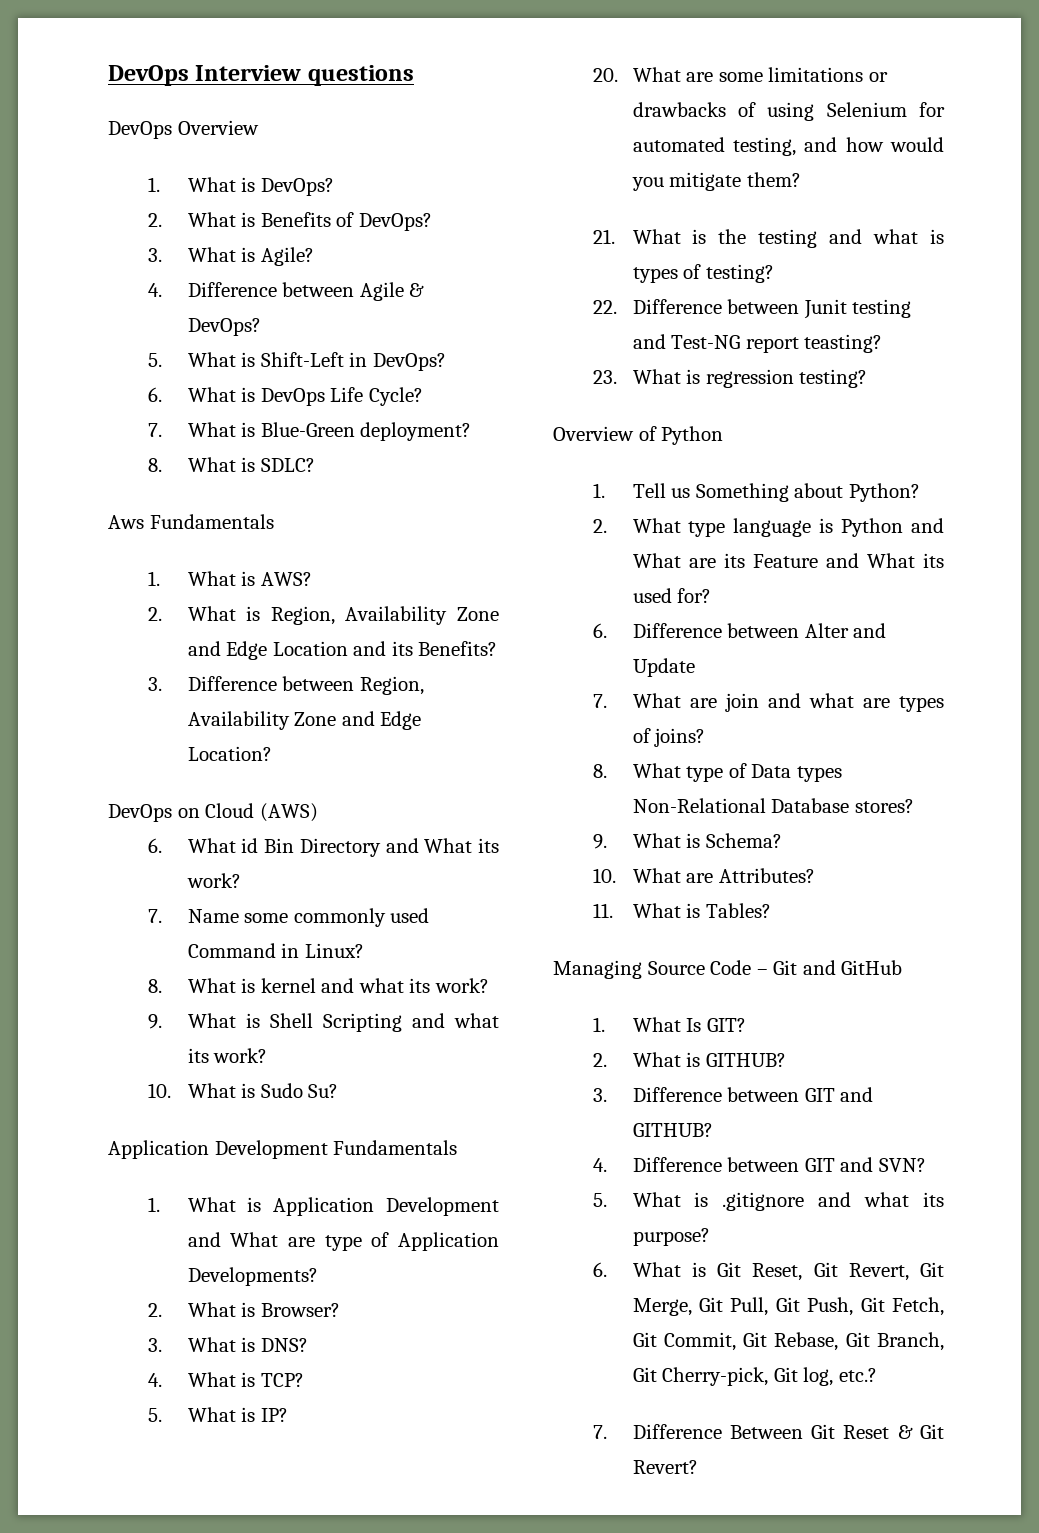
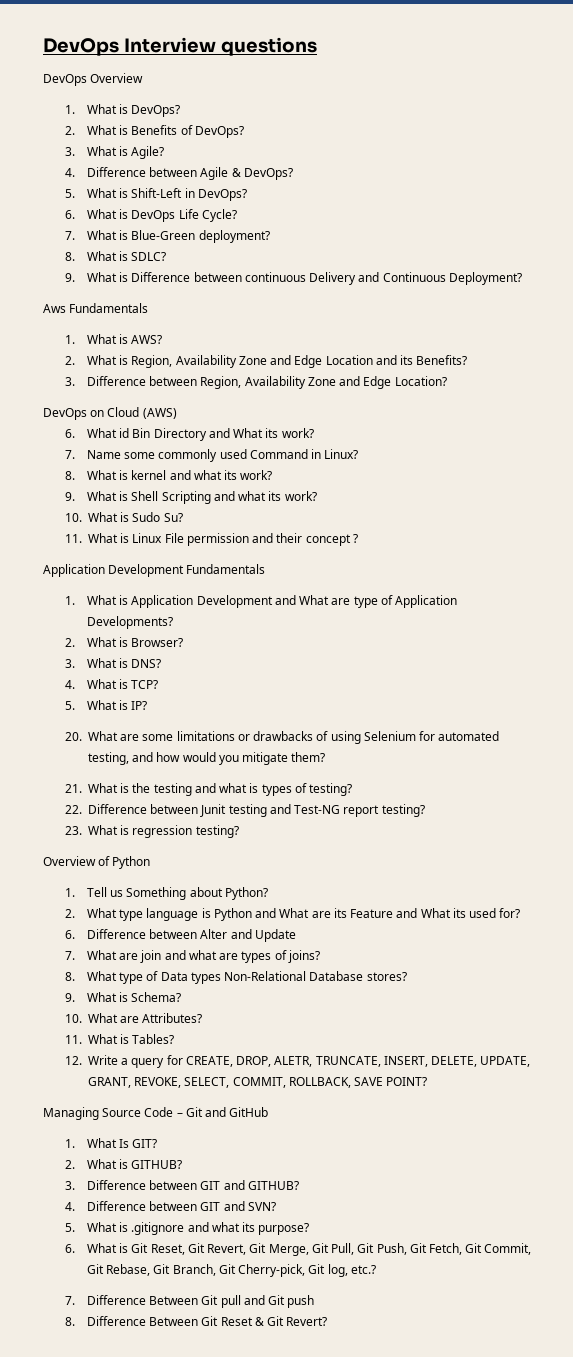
(315, 465) none -> [64,272,522,285] // 9. What is Difference between continuous Delivery and Continuous Deployment?
(339, 1091) none -> [64,533,358,546] // 11. What is Linux File permission and their concept ?
[804,334,883,353] teasting? -> [381,804,425,817] testing?
(771, 910) none -> [64,1055,531,1068] [87,1077,428,1088] // 12. Write a query for CREATE, DROP, ALETR, TRUNCATE, INSERT, DELETE, UPDATE, GRANT, REVOKE, SELECT, COMMIT, ROLLBACK, SAVE POINT?
(836, 1431) none -> [220,1295,315,1308] [64,1316,219,1326] pull and Git push // 8. Difference Between Git

